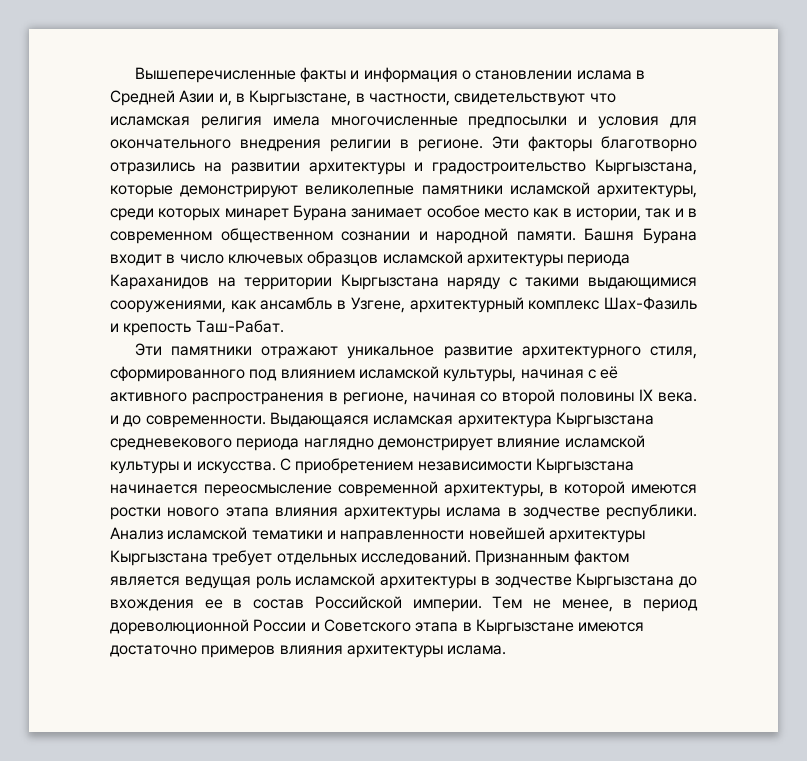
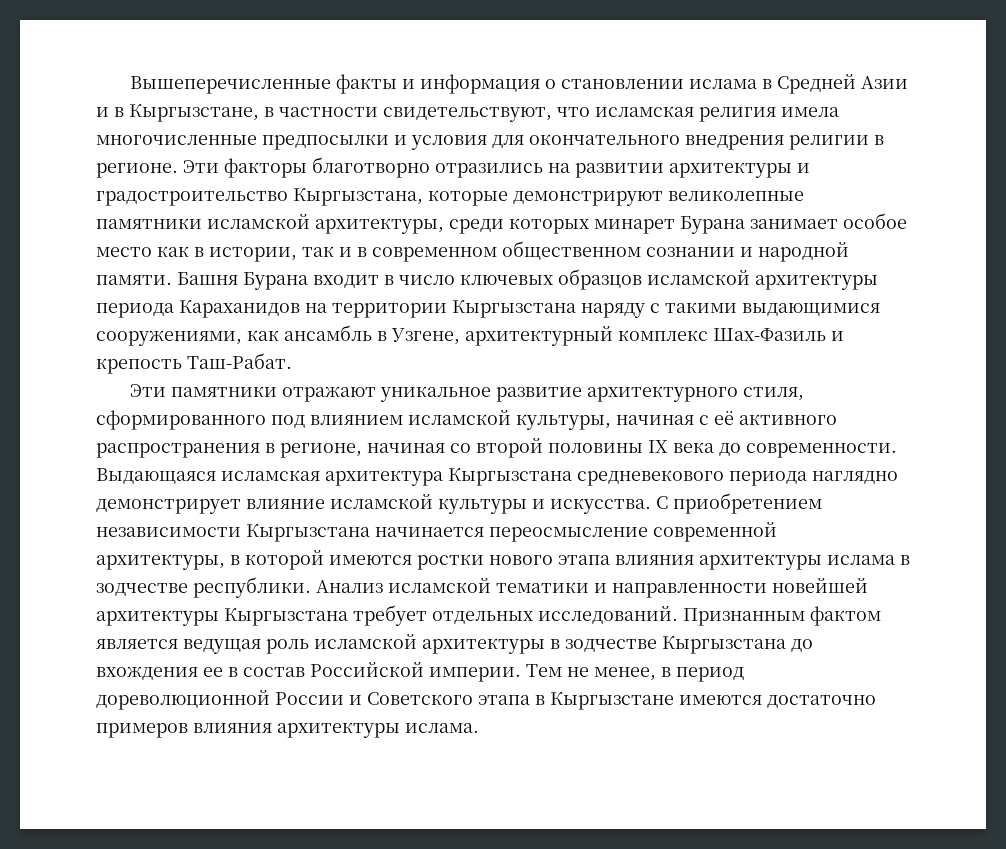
[218,93,232,106] и, -> [96,107,109,117] и
[368,93,586,106] частности, свидетельствуют -> [279,107,552,122] частности свидетельствуют,
[658,392,698,402] [110,415,119,424] века. и -> [673,442,714,453] века

